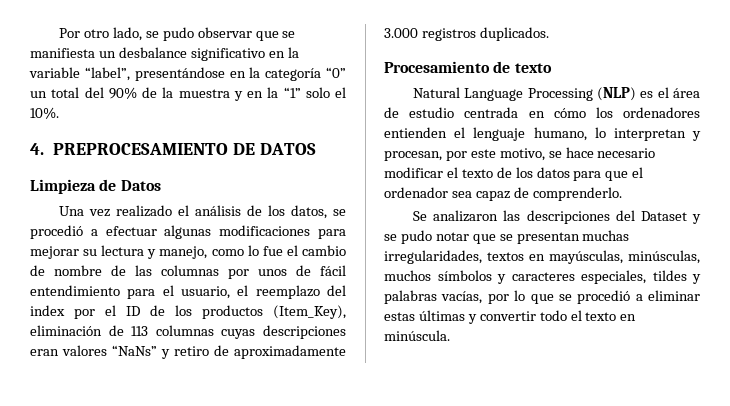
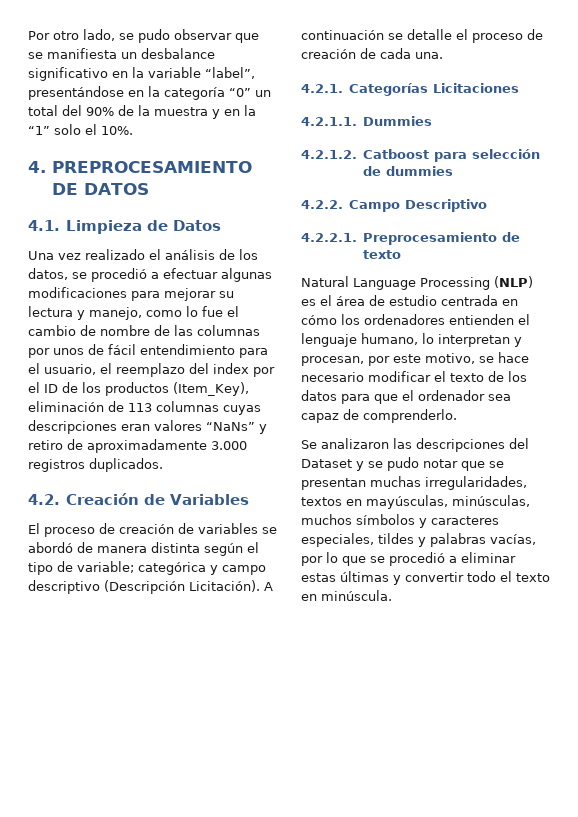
(316, 149) none -> [28,220,60,231] 4.1.
[384,61,490,73] Procesamiento -> [28,493,250,505] [28,523,277,537] [28,542,259,556] [28,561,266,575] [28,580,273,594] [301,29,543,43] [301,48,443,59] [301,83,520,96] [301,116,433,126] [301,149,541,162] [363,166,454,176] [301,199,488,212] [301,232,498,245] 4.2. Creación de Variables // El proceso de creación de variables se abordó de manera distinta según el tipo de variable; categórica y campo descriptivo (Descripción Licitación). A continuación se detalle el proceso de creación de cada una. // 4.2.1. Categorías Licitaciones // 4.2.1.1. Dummies // 4.2.1.2. Catboost para selección de dummies // 4.2.2. Campo Descriptivo // 4.2.2.1. Preprocesamiento

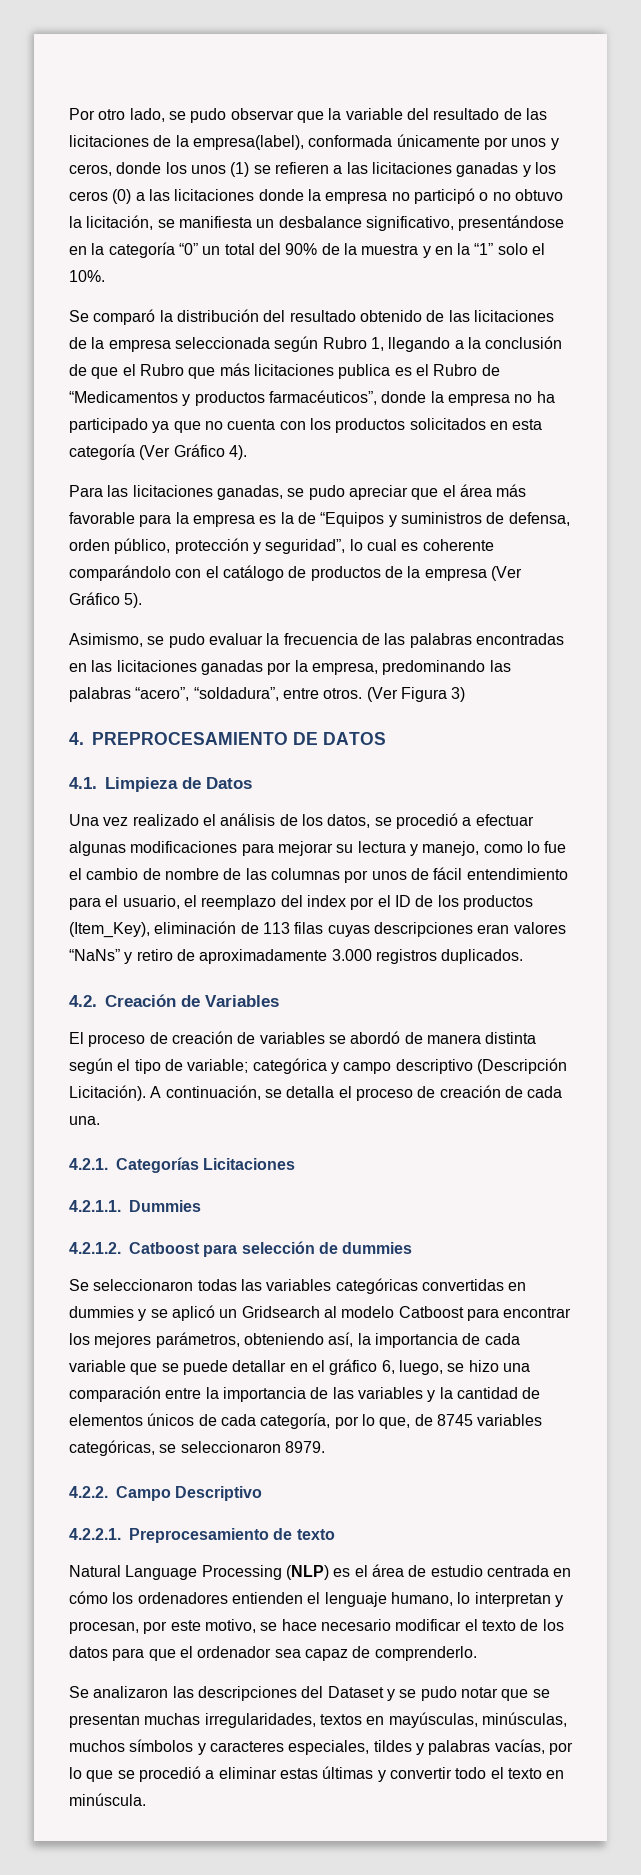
[28,48,215,59] [28,67,255,81] se manifiesta un desbalance significativo en la variable “label”, -> [328,108,547,120] [69,134,559,150] [69,162,556,177] [69,188,563,204] [69,215,454,231] la variable del resultado de las licitaciones de la empresa(label), conformada únicamente por unos y ceros, donde los unos (1) se refieren a las licitaciones ganadas y los ceros (0) a las licitaciones donde la empresa no participó o no obtuvo la licitación, se manifiesta un desbalance significativo,
(133, 130) none -> [69,309,554,325] [69,336,563,352] [69,363,500,379] [69,390,555,406] [69,418,543,433] [69,444,247,460] [69,484,527,500] [69,512,570,527] [69,538,494,554] [69,565,522,581] [69,592,143,608] [69,633,564,648] [69,660,511,675] [69,687,466,702] // Se comparó la distribución del resultado obtenido de las licitaciones de la empresa seleccionada según Rubro 1, llegando a la conclusión de que el Rubro que más licitaciones publica es el Rubro de “Medicamentos y productos farmacéuticos”, donde la empresa no ha participado ya que no cuenta con los productos solicitados en esta categoría (Ver Gráfico 4). // Para las licitaciones ganadas, se pudo apreciar que el área más favorable para la empresa es la de “Equipos y suministros de defensa, orden público, protección y seguridad”, lo cual es coherente comparándolo con el catálogo de productos de la empresa (Ver Gráfico 5). // Asimismo, se pudo evaluar la frecuencia de las palabras encontradas en las licitaciones ganadas por la empresa, predominando las palabras “acero”, “soldadura”, entre otros. (Ver Figura 3)
[156,401,219,412] columnas -> [294,922,324,934] filas
[301,29,452,40] continuación se detalle -> [165,1085,335,1100] continuación, se detalla
(454, 171) none -> [69,1278,527,1294] [69,1305,572,1321] [69,1332,520,1348] [69,1359,530,1375] [69,1386,541,1402] [69,1413,543,1429] [69,1440,325,1456] // Se seleccionaron todas las variables categóricas convertidas en dummies y se aplicó un Gridsearch al modelo Catboost para encontrar los mejores parámetros, obteniendo así, la importancia de cada variable que se puede detallar en el gráfico 6, luego, se hizo una comparación entre la importancia de las variables y la cantidad de elementos únicos de cada categoría, por lo que, de 8745 variables categóricas, se seleccionaron 8979.

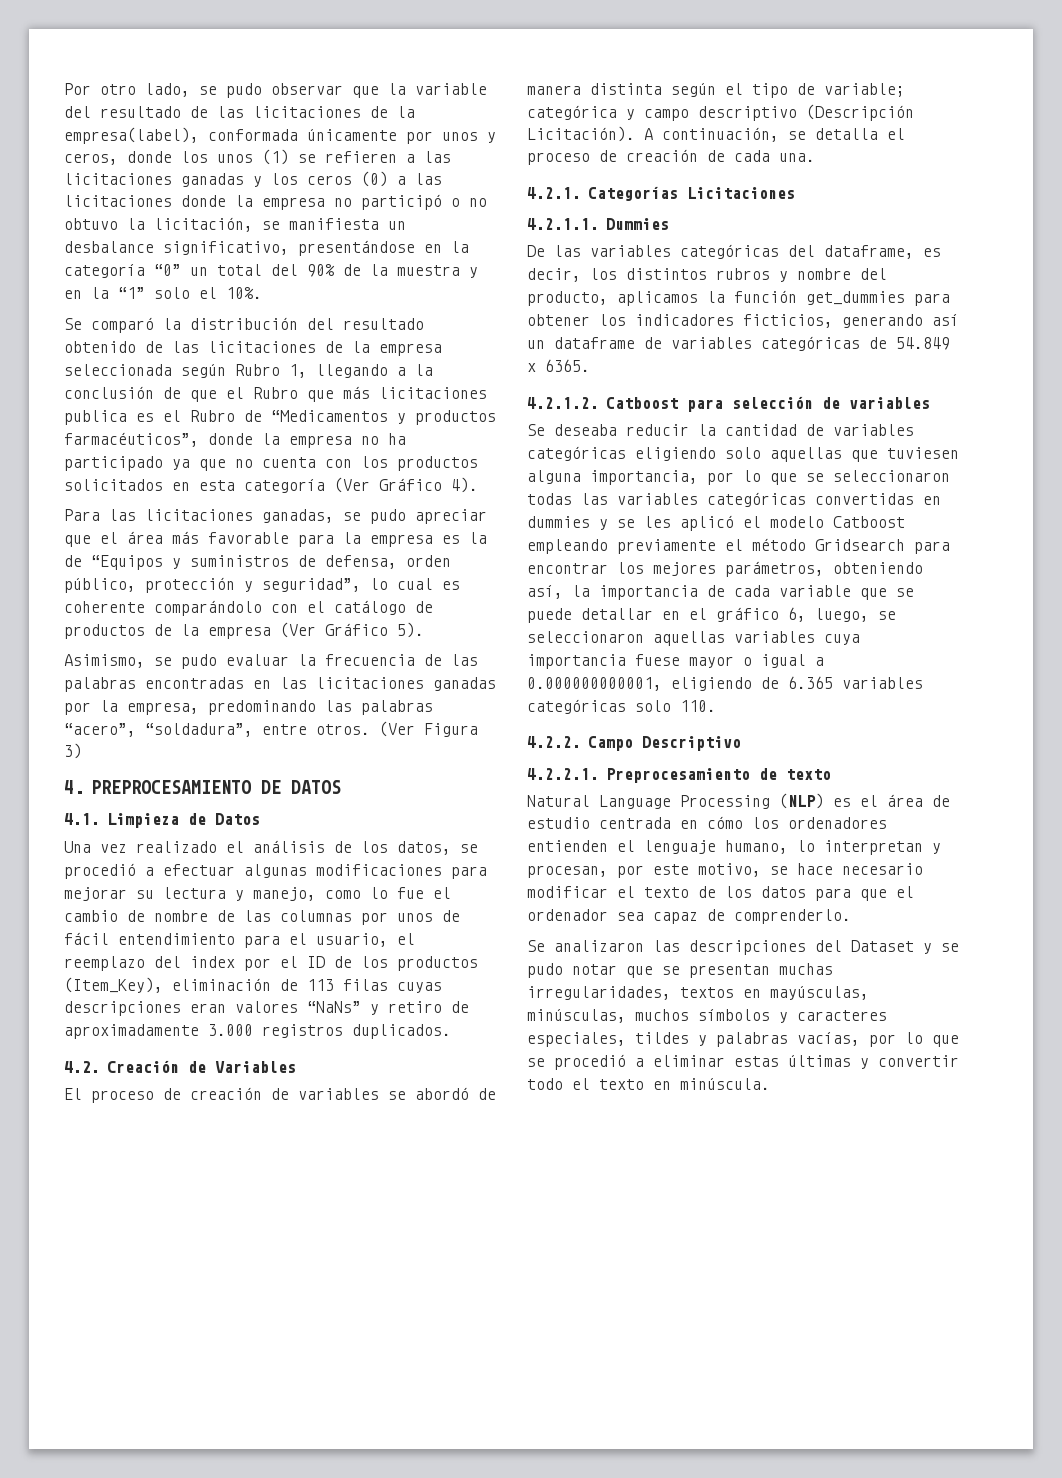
(201, 1206) none -> [527,244,941,259] [527,268,887,282] [527,290,950,306] [527,314,959,328] [527,336,950,351] [527,359,590,372] // De las variables categóricas del dataframe, es decir, los distintos rubros y nombre del producto, aplicamos la función get_dummies para obtener los indicadores ficticios, generando así un dataframe de variables categóricas de 54.849 x 6365.
[342,1242,413,1254] [69,1279,89,1291] dummies // Se -> [848,397,930,409] [527,424,914,436] [527,446,959,462] [527,470,824,485] variables // Se deseaba reducir la cantidad de variables categóricas eligiendo solo aquellas que tuviesen alguna importancia, por lo que se
[171,1305,464,1321] aplicó un Gridsearch al modelo Catboost -> [644,515,905,531] [527,538,905,554] les aplicó el modelo Catboost empleando previamente el método Gridsearch
[468,1360,530,1372] [69,1386,541,1402] [69,1413,543,1429] [69,1440,325,1456] hizo una comparación entre la importancia de las variables y la cantidad de elementos únicos de cada categoría, por lo que, de 8745 variables categóricas, se seleccionaron 8979. -> [527,631,860,646] [527,654,824,669] [527,676,923,691] [527,699,716,714] seleccionaron aquellas variables cuya importancia fuese mayor o igual a 0.000000000001, eligiendo de 6.365 variables categóricas solo 110.

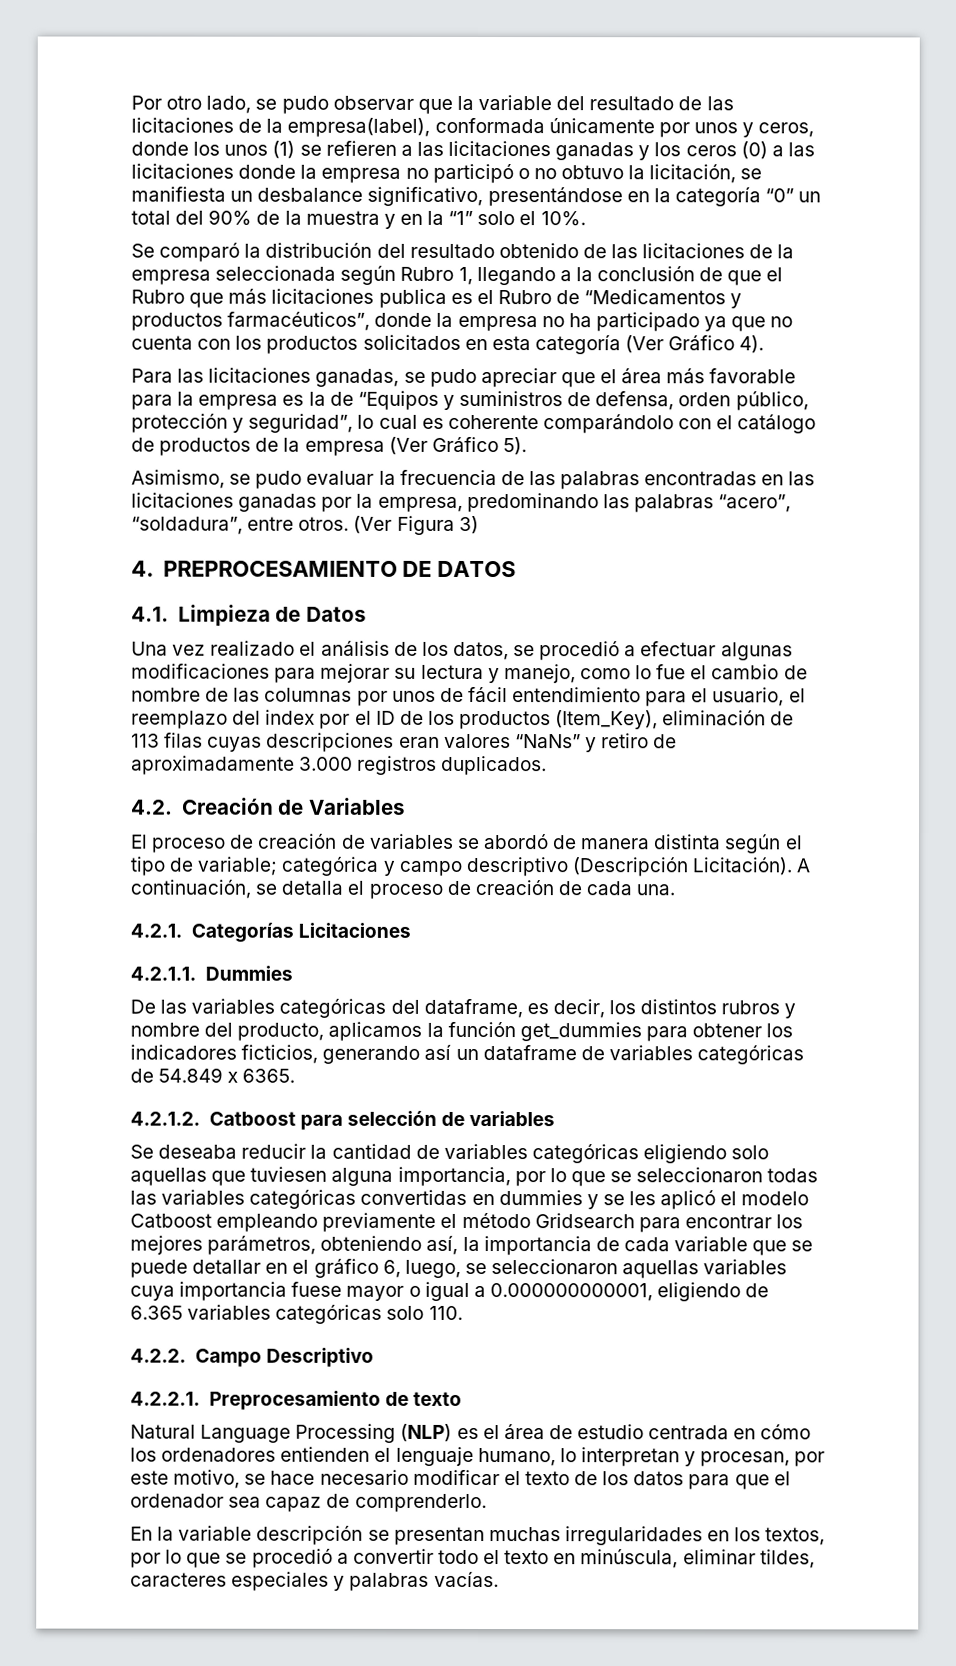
[527,940,959,955] [527,963,833,978] [527,986,869,1000] [527,1009,887,1023] [527,1032,860,1047] Se analizaron las descripciones del Dataset y se pudo notar que se presentan muchas irregularidades, textos en mayúsculas, minúsculas, muchos símbolos y caracteres especiales, tildes y palabras vacías, -> [130,1525,826,1546] En la variable descripción se presentan muchas irregularidades en los textos,
[653,1055,869,1069] eliminar estas últimas y -> (349, 1558) none
[680,1078,770,1090] minúscula. -> [580,1548,815,1569] [130,1570,499,1591] minúscula, eliminar tildes, caracteres especiales y palabras vacías.

